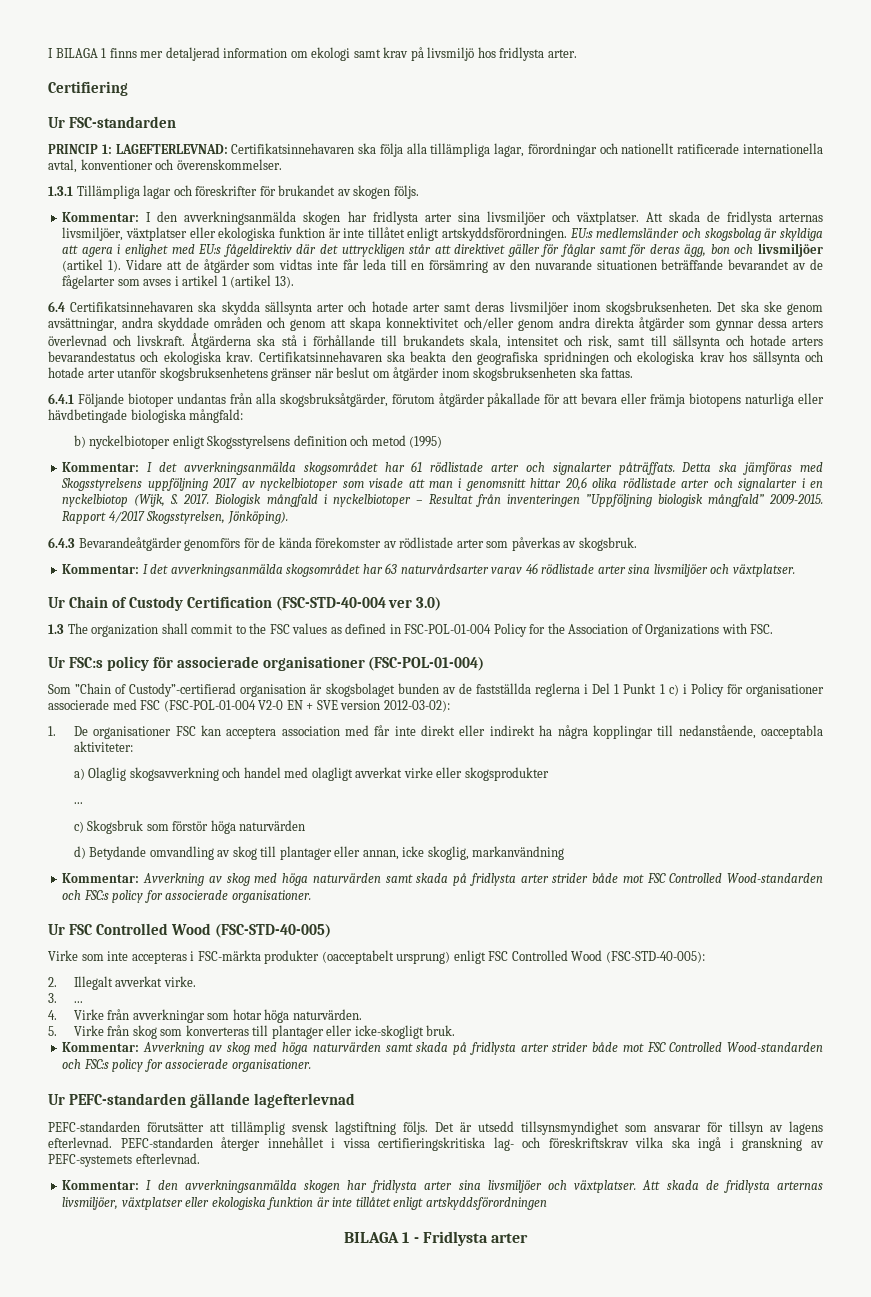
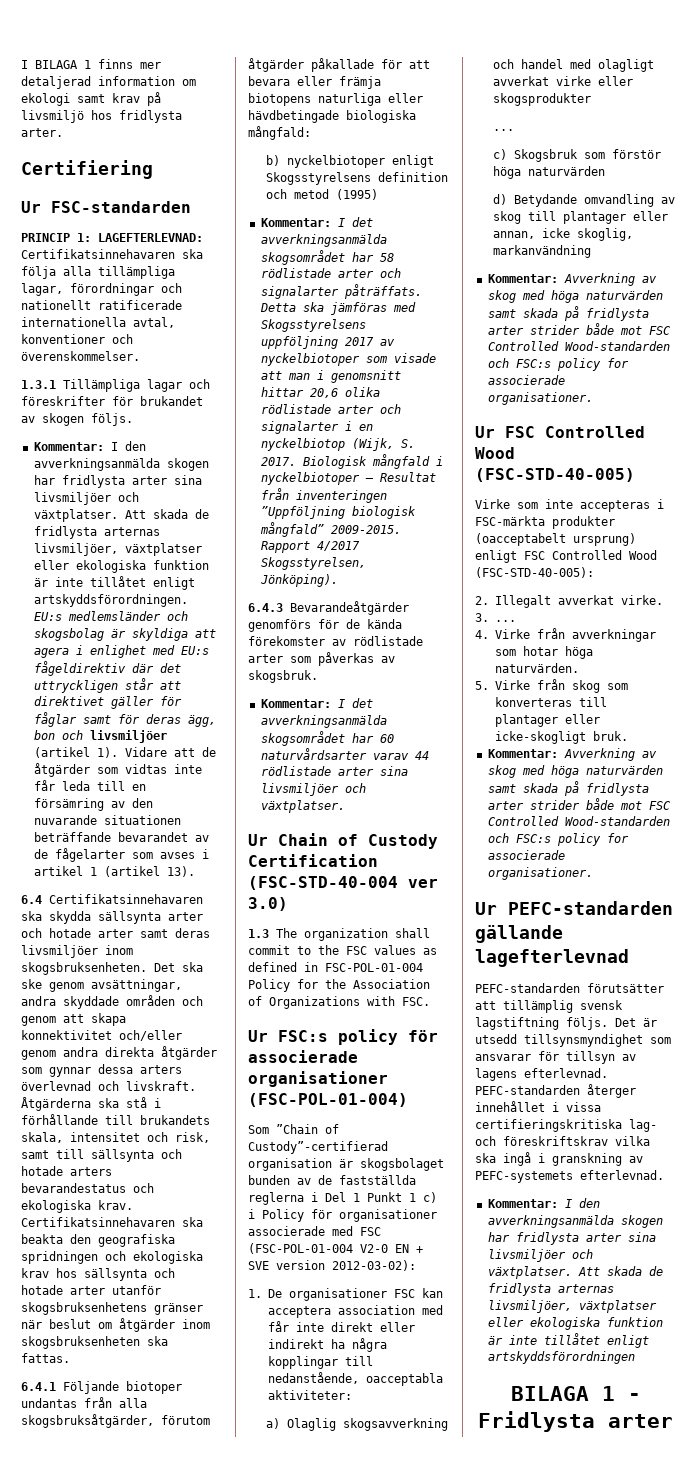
[411,461,423,472] 61 -> [379,253,394,262] 58
[385,563,398,574] 63 -> [379,734,394,743] 60
[525,563,538,574] 46 -> [414,751,429,760] 44

